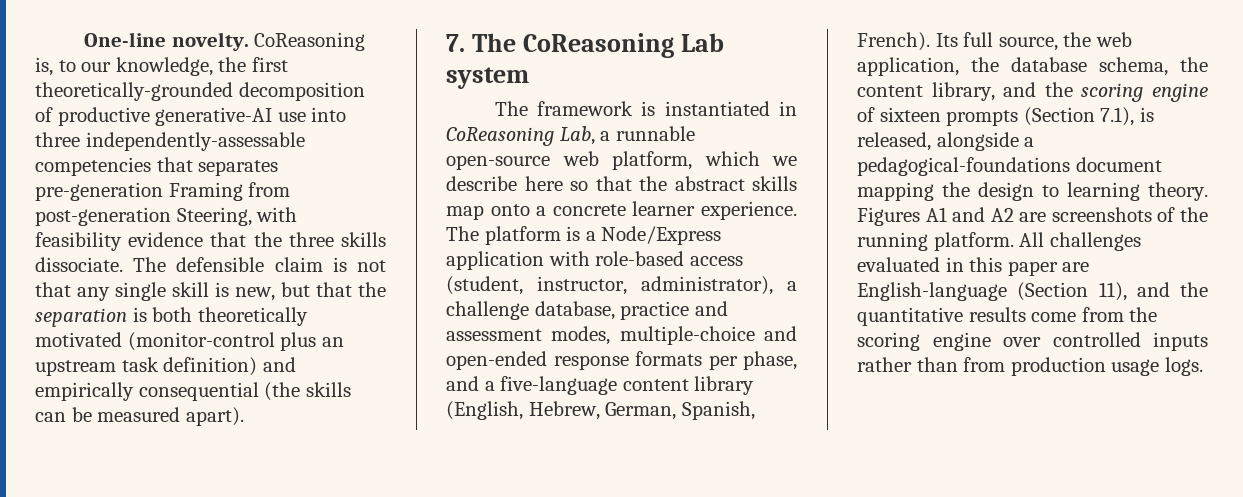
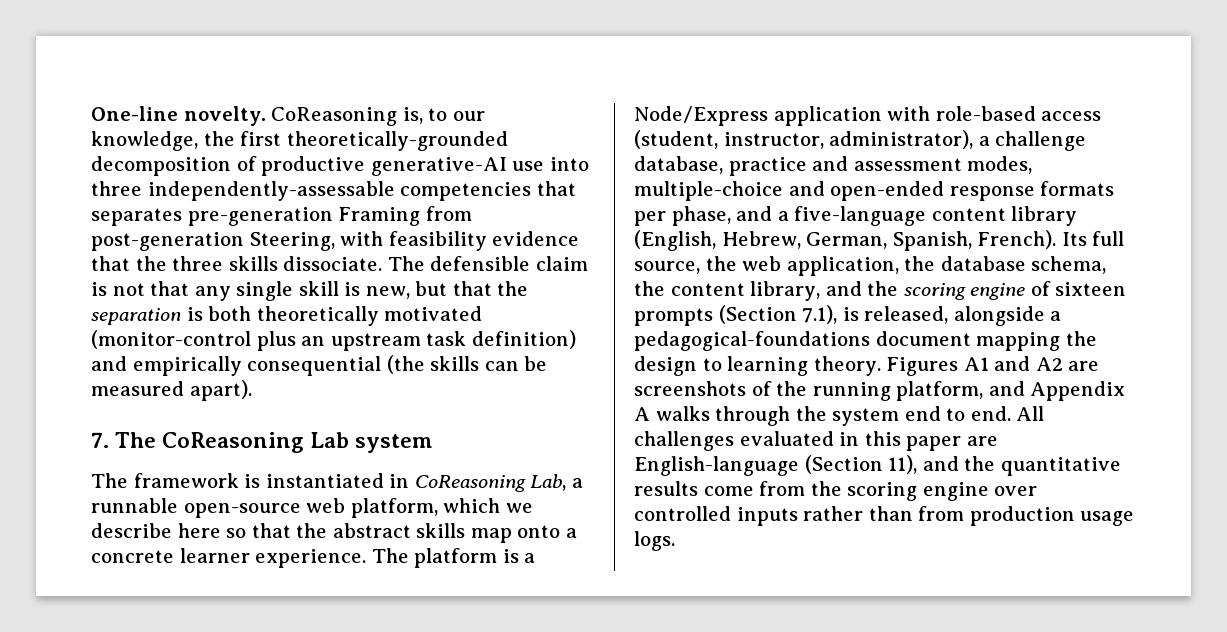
[933,232,1014,251] platform. -> [896,381,1126,401] [634,406,1011,426] platform, and Appendix A walks through the system end to end.

